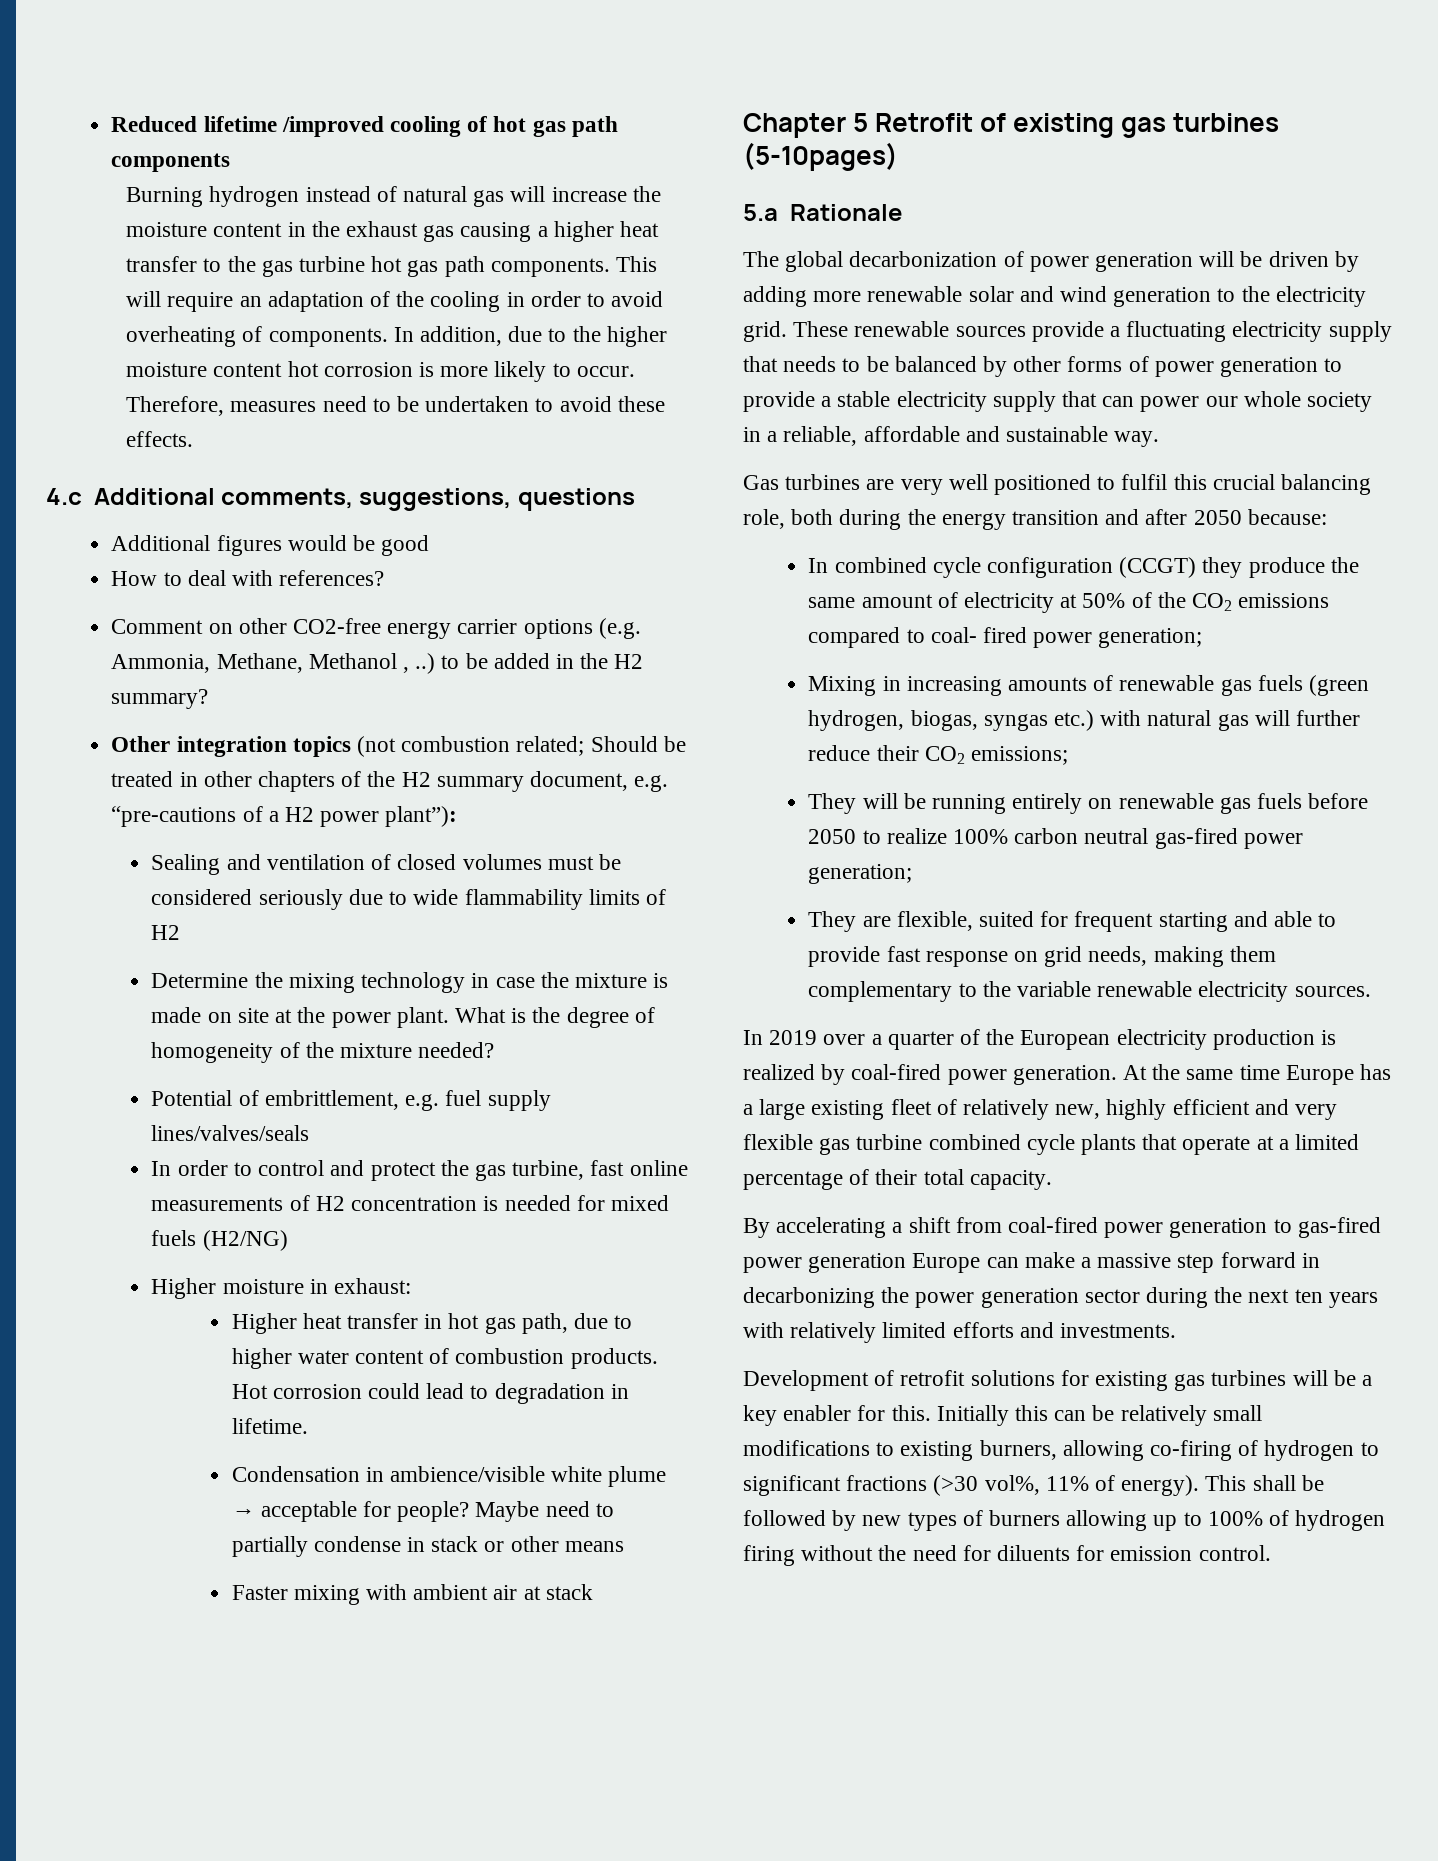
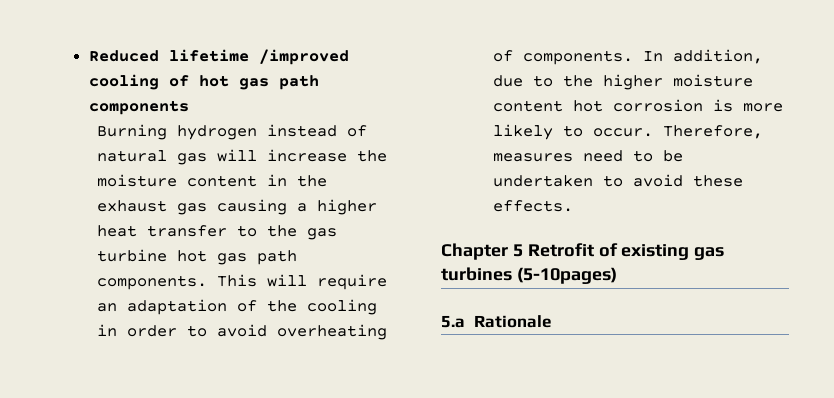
[46,488,635,511] [111,535,430,556] [111,570,385,586] [111,618,641,639] [111,653,644,674] [111,689,209,709] [111,736,686,757] [111,771,669,792] [111,806,458,827] [151,854,621,875] [151,889,666,910] [151,925,181,940] [151,972,669,993] [151,1007,655,1028] [151,1042,495,1063] [151,1090,551,1111] [151,1125,310,1141] [151,1160,688,1181] [151,1195,669,1211] [151,1230,288,1251] [151,1278,412,1299] [231,1313,633,1334] [231,1348,658,1369] [231,1383,629,1404] [231,1418,308,1434] [231,1466,667,1487] [231,1501,614,1522] [231,1536,624,1557] [231,1584,593,1605] // 4.c Additional comments, suggestions, questions // Additional figures would be good // How to deal with references? // Comment on other CO2-free energy carrier options (e.g. Ammonia, Methane, Methanol , ..) to be added in the H2 summary? // Other integration topics (not combustion related; Should be treated in other chapters of the H2 summary document, e.g. “pre-cautions of a H2 power plant”): // Sealing and ventilation of closed volumes must be considered seriously due to wide flammability limits of H2 // Determine the mixing technology in case the mixture is made on site at the power plant. What is the degree of homogeneity of the mixture needed? // Potential of embrittlement, e.g. fuel supply lines/valves/seals // In order to control and protect the gas turbine, fast online measurements of H2 concentration is needed for mixed fuels (H2/NG) // Higher moisture in exhaust: // Higher heat transfer in hot gas path, due to higher water content of combustion products. Hot corrosion could lead to degradation in lifetime. // Condensation in ambience/visible white plume → acceptable for people? Maybe need to partially condense in stack or other means // Faster mixing with ambient air at stack -> (573, 206) none
[743,251,1359,272] [743,286,1366,307] [743,321,1392,342] [743,356,1343,377] [743,391,1373,412] [743,426,1160,447] [743,474,1372,495] [743,509,1327,530] [808,557,1359,578] [808,592,1330,613] [808,627,1203,648] [808,675,1370,696] [808,710,1361,731] [808,745,1069,765] [808,793,1369,814] [808,828,1303,849] [808,864,913,884] [808,911,1337,932] [808,946,1276,967] [808,981,1371,1002] [743,1029,1337,1050] [743,1064,1392,1085] [743,1099,1338,1120] [743,1134,1360,1155] [743,1169,1052,1190] [743,1217,1381,1238] [743,1252,1320,1273] [743,1287,1378,1308] [743,1322,1177,1343] [743,1370,1373,1391] [743,1405,1262,1426] [743,1440,1379,1461] [743,1475,1324,1496] [743,1510,1386,1531] [743,1545,1271,1566] // The global decarbonization of power generation will be driven by adding more renewable solar and wind generation to the electricity grid. These renewable sources provide a fluctuating electricity supply that needs to be balanced by other forms of power generation to provide a stable electricity supply that can power our whole society in a reliable, affordable and sustainable way. // Gas turbines are very well positioned to fulfil this crucial balancing role, both during the energy transition and after 2050 because: // In combined cycle configuration (CCGT) they produce the same amount of electricity at 50% of the CO2 emissions compared to coal- fired power generation; // Mixing in increasing amounts of renewable gas fuels (green hydrogen, biogas, syngas etc.) with natural gas will further reduce their CO2 emissions; // They will be running entirely on renewable gas fuels before 2050 to realize 100% carbon neutral gas-fired power generation; // They are flexible, suited for frequent starting and able to provide fast response on grid needs, making them complementary to the variable renewable electricity sources. // In 2019 over a quarter of the European electricity production is realized by coal-fired power generation. At the same time Europe has a large existing fleet of relatively new, highly efficient and very flexible gas turbine combined cycle plants that operate at a limited percentage of their total capacity. // By accelerating a shift from coal-fired power generation to gas-fired power generation Europe can make a massive step forward in decarbonizing the power generation sector during the next ten years with relatively limited efforts and investments. // Development of retrofit solutions for existing gas turbines will be a key enabler for this. Initially this can be relatively small modifications to existing burners, allowing co-firing of hydrogen to significant fractions (>30 vol%, 11% of energy). This shall be followed by new types of burners allowing up to 100% of hydrogen firing without the need for diluents for emission control. -> (552, 321) none

